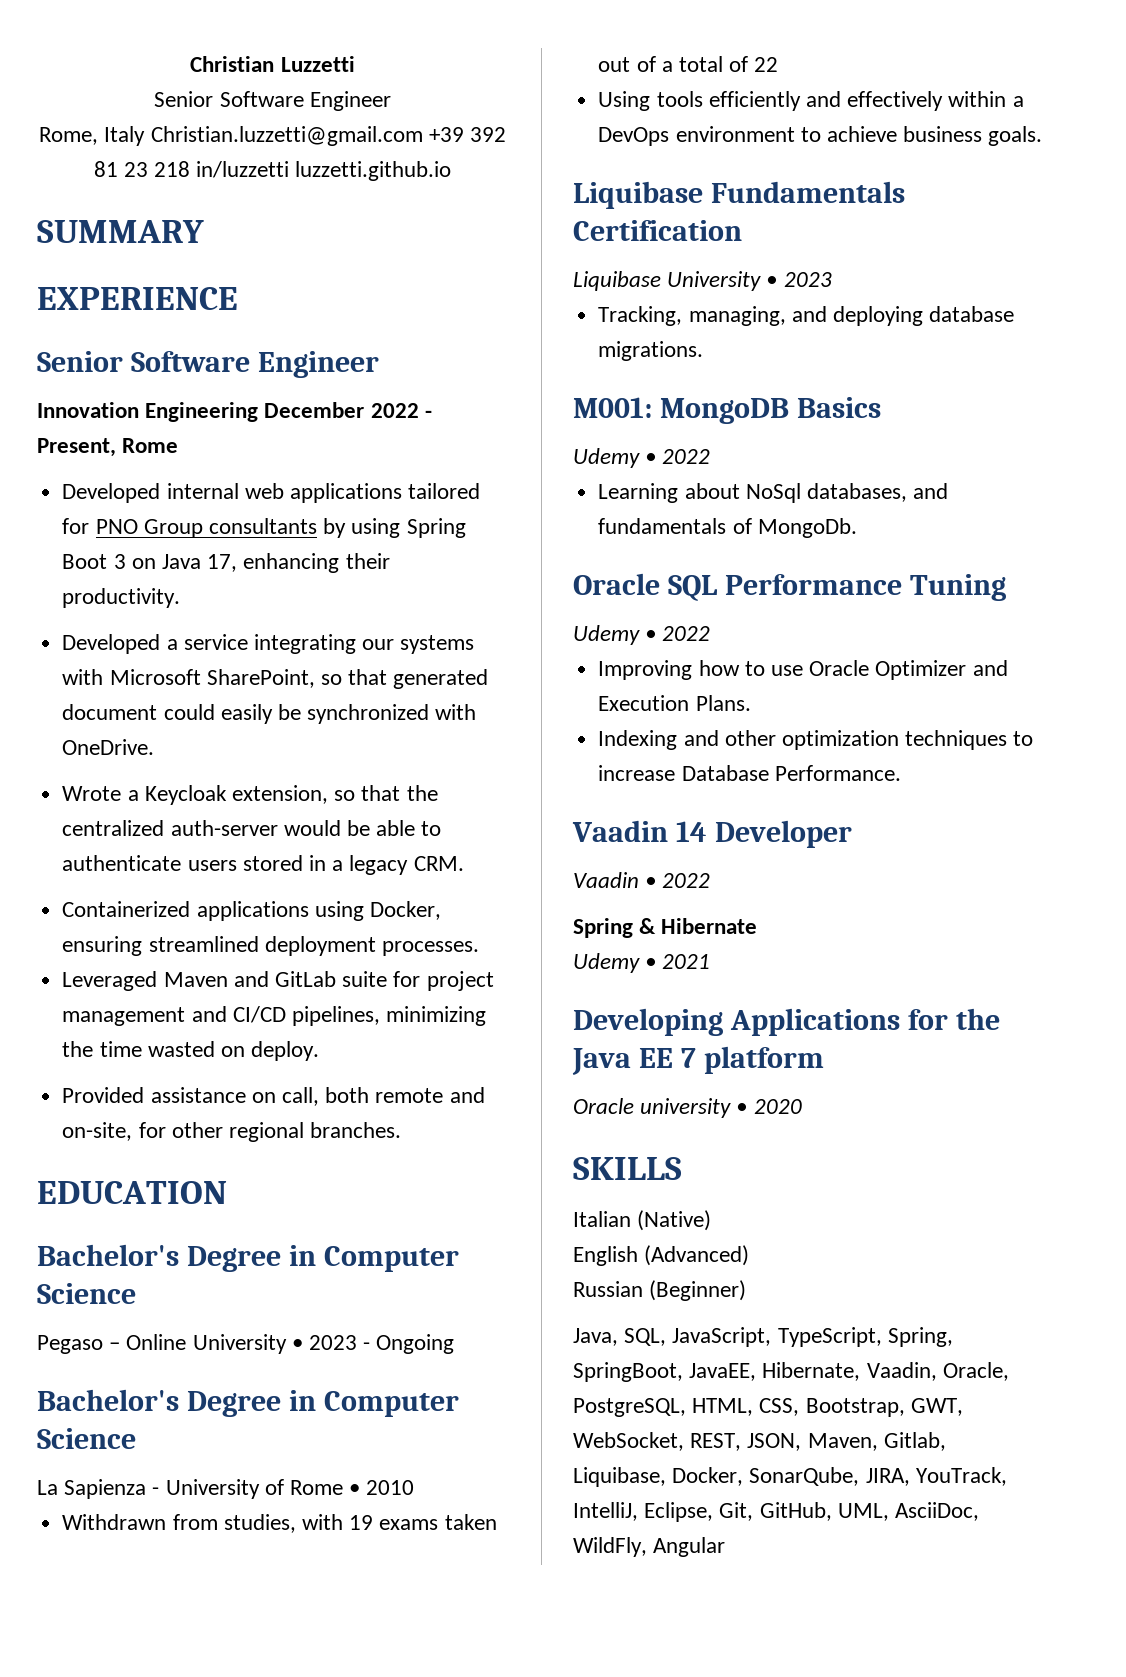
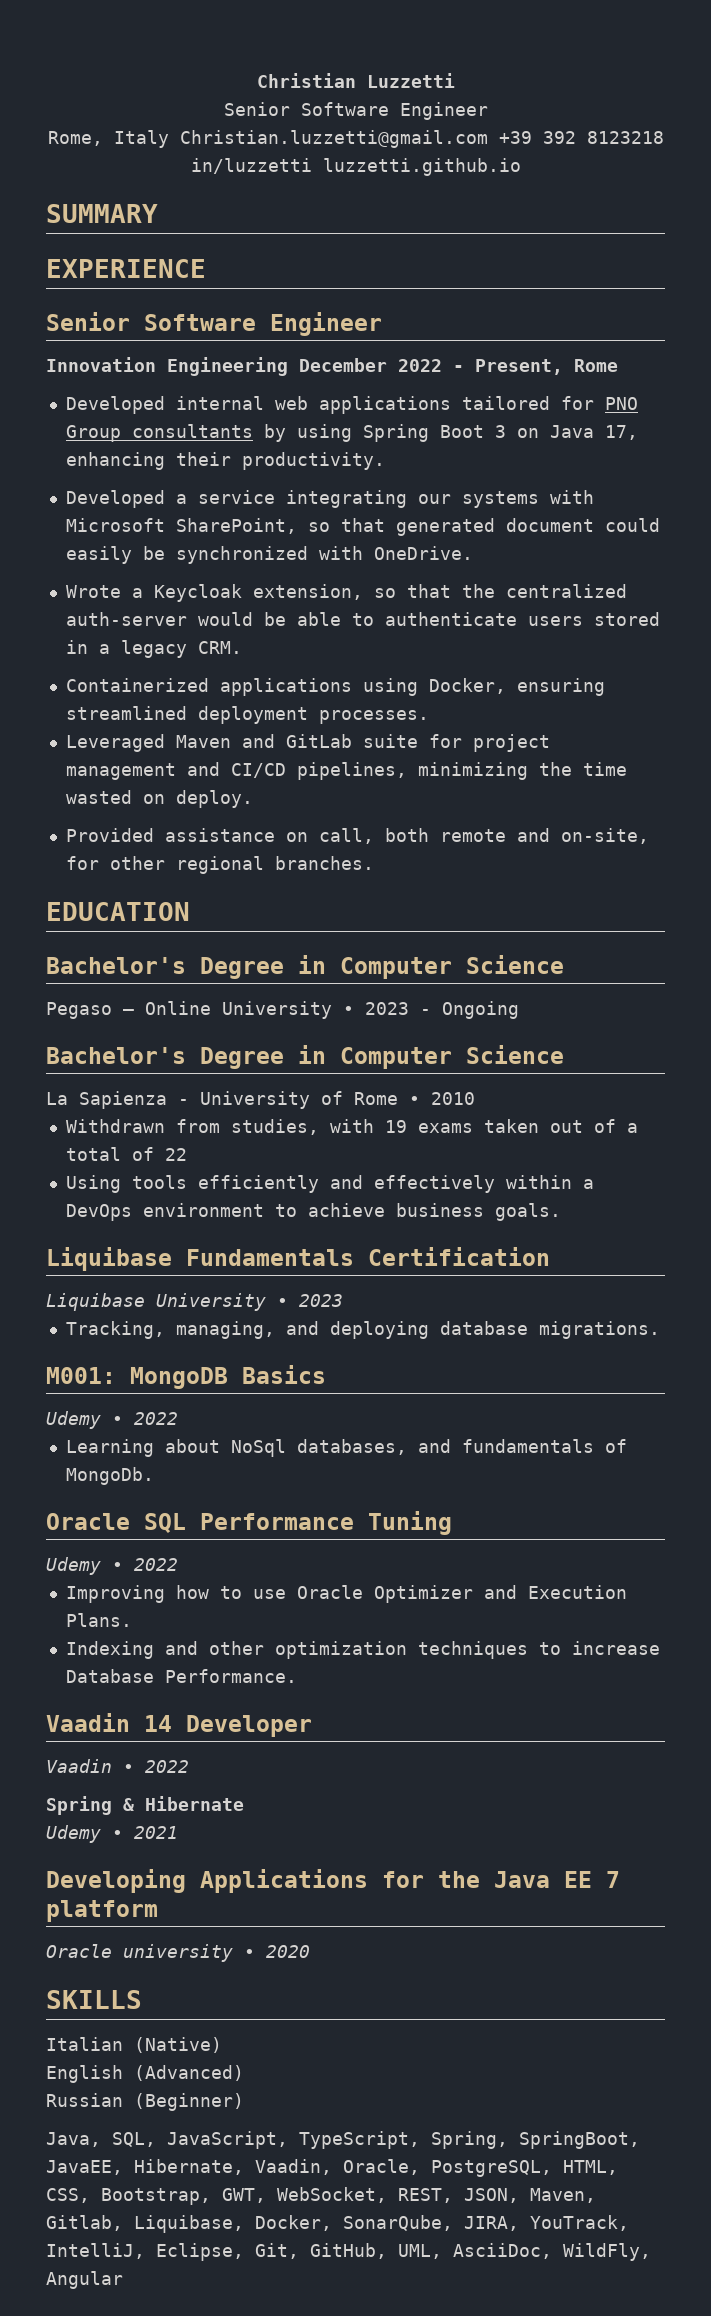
[93,161,190,177] 81 23 218 -> [586,131,664,144] 8123218

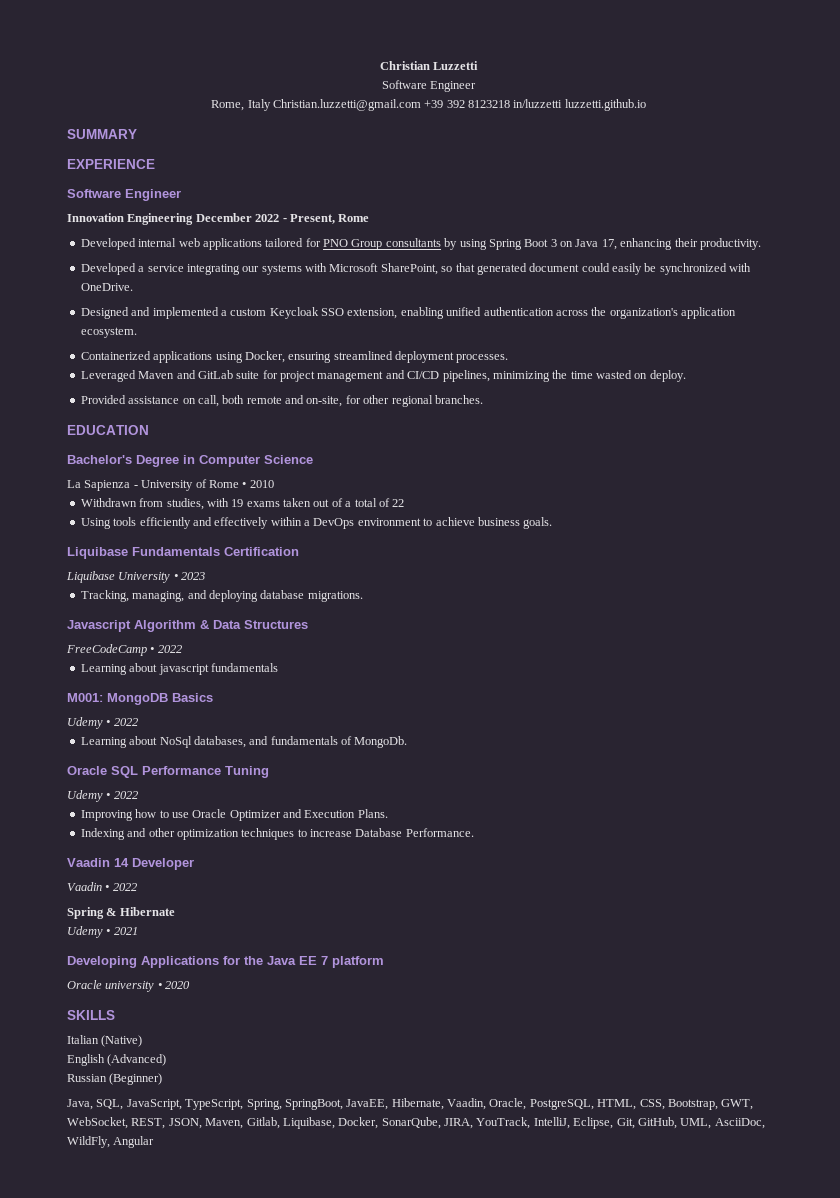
[223,102,290,116] Senior -> (479, 65) none
[46,312,130,331] Senior -> (155, 164) none
[65,584,627,602] [65,612,660,626] [65,640,242,658] Wrote a Keycloak extension, so that the centralized auth-server would be able to authenticate users stored in a legacy CRM. -> [80,307,736,319] [80,327,137,338] Designed and implemented a custom Keycloak SSO extension, enabling unified authentication across the organization's application ecosystem.
[46,1001,519,1019] [46,1045,564,1069] // Pegaso – Online University • 2023 - Ongoing // Bachelor's Degree in Computer Science -> (313, 459) none
(660, 1330) none -> [67,620,308,632] [66,644,182,656] [80,663,278,675] // Javascript Algorithm & Data Structures // FreeCodeCamp • 2022 // Learning about javascript fundamentals

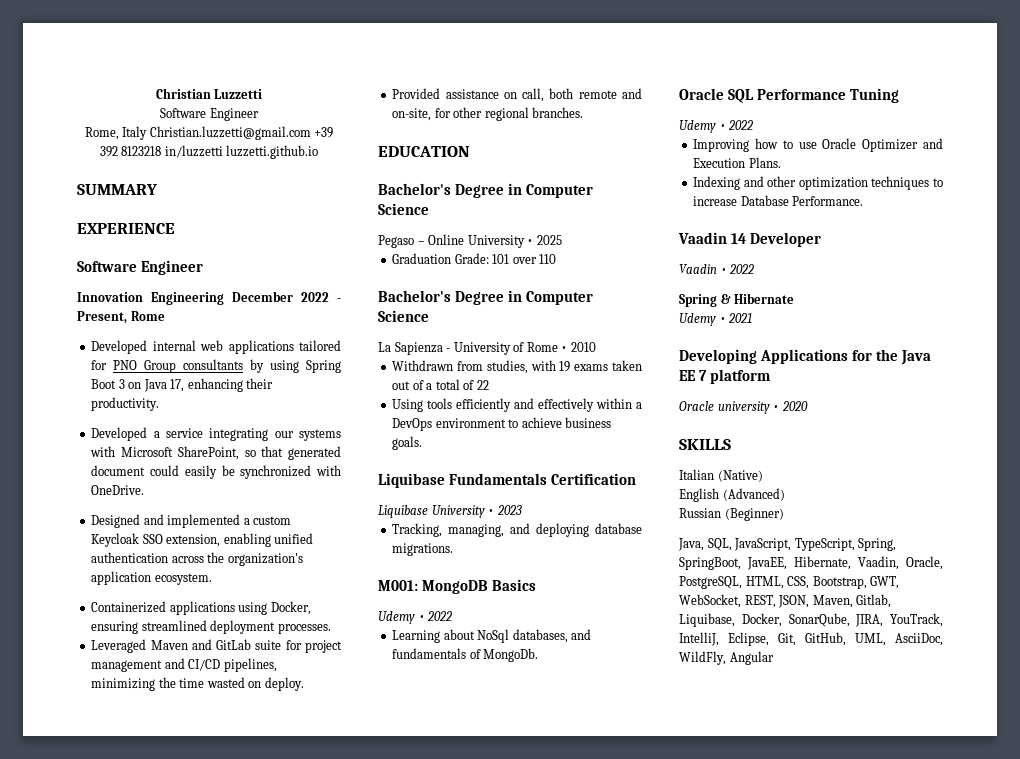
(313, 459) none -> [378,234,562,248] [392,253,557,264] [378,290,594,305] [378,310,429,322] // Pegaso – Online University • 2025 // Graduation Grade: 101 over 110 // Bachelor's Degree in Computer Science
[67,620,308,632] [66,644,182,656] [80,663,278,675] // Javascript Algorithm & Data Structures // FreeCodeCamp • 2022 // Learning about javascript fundamentals -> (454, 549) none

